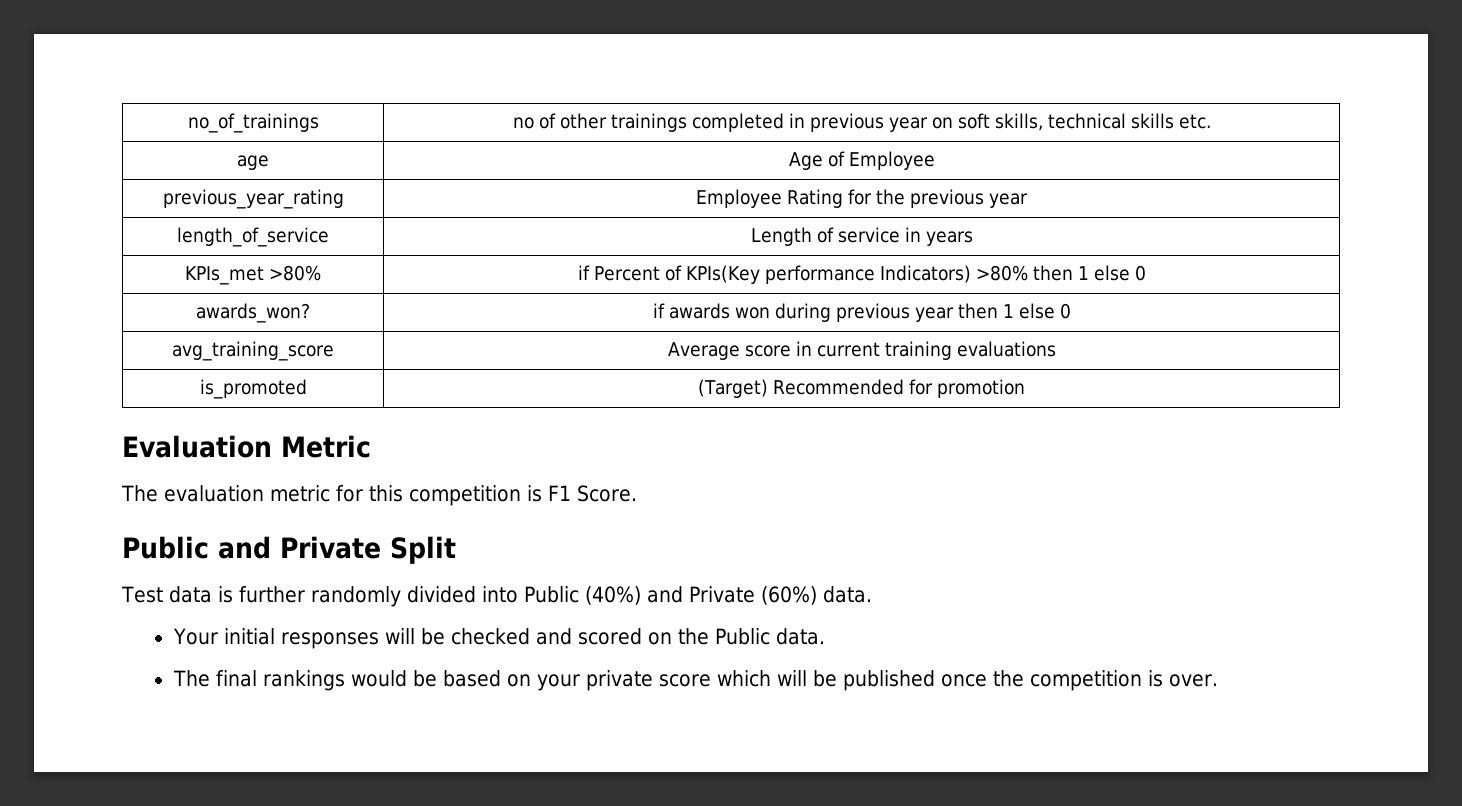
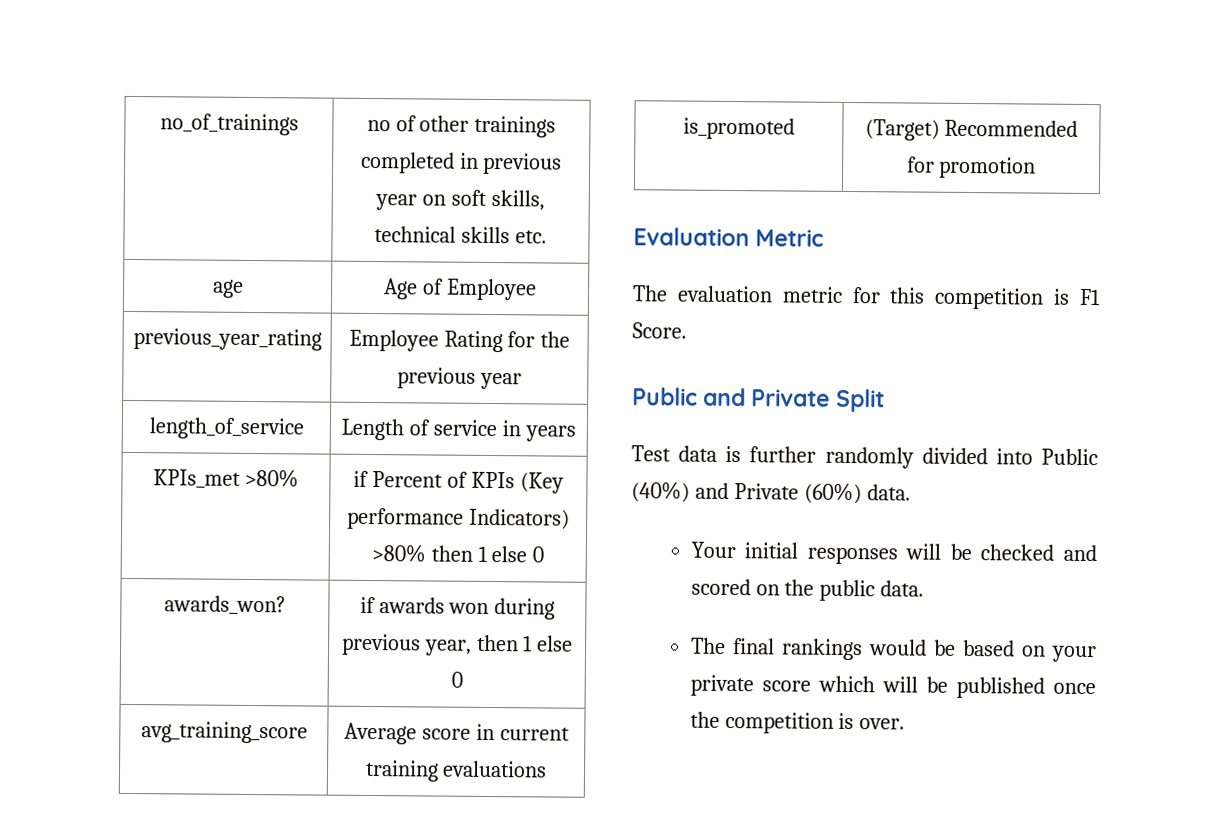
[685,265,760,284] KPIs(Key -> [470,471,564,494] KPIs (Key
[914,307,954,322] year -> [423,639,472,656] year,
[714,628,770,645] Public -> [819,579,876,602] public

